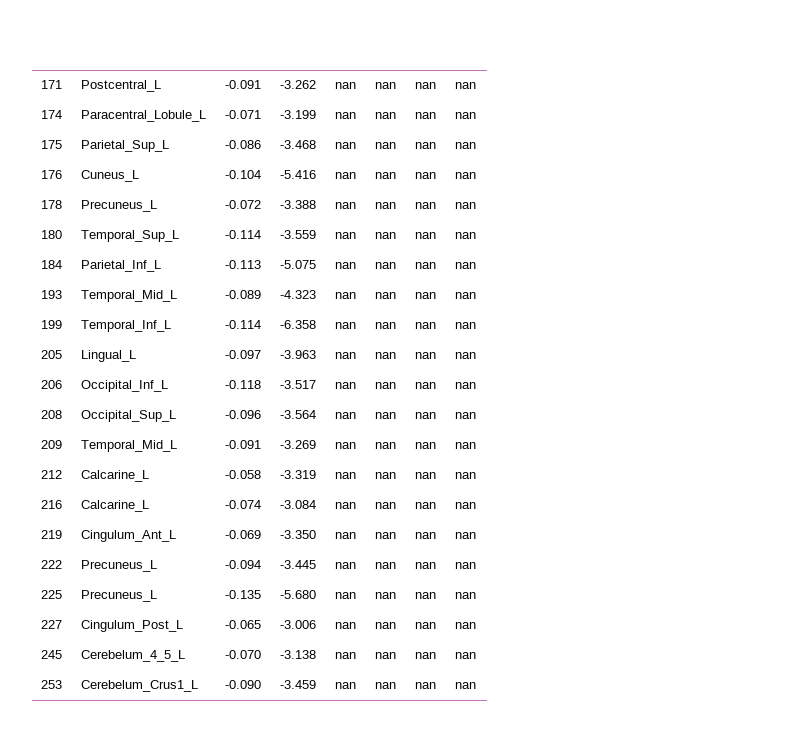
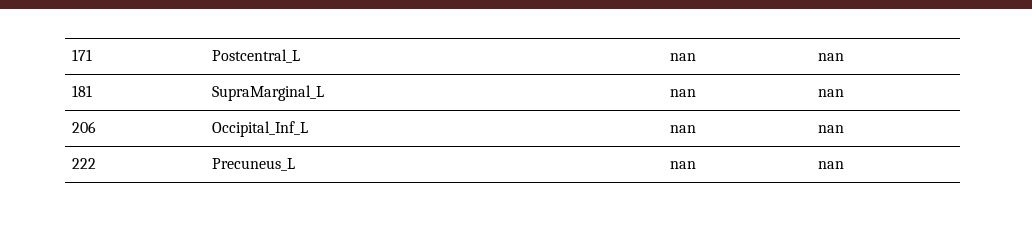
[225,80,262,89] [280,80,317,89] [335,82,357,89] [375,82,397,89] [415,82,437,89] [455,82,477,89] [41,110,63,119] [81,110,207,122] [225,110,262,119] [280,110,317,119] [335,112,357,119] [375,112,397,119] [415,112,437,119] [455,112,477,119] [41,140,63,149] [81,140,170,152] [225,140,262,149] [280,140,317,149] [335,142,357,149] [375,142,397,149] [415,142,437,149] [455,142,477,149] [41,170,63,179] [81,170,140,182] [225,170,262,179] [280,170,317,179] [335,172,357,179] [375,172,397,179] [415,172,437,179] [455,172,477,179] [41,200,63,209] [81,200,158,212] [225,200,262,209] [280,200,317,209] [335,202,357,209] [375,202,397,209] [415,202,437,209] [455,202,477,209] [41,230,63,239] [81,230,180,242] [225,230,262,239] [280,230,317,239] [335,232,357,239] [375,232,397,239] [415,232,437,239] [455,232,477,239] [41,260,63,269] [81,260,162,272] [225,260,262,269] [280,260,317,269] [335,262,357,269] [375,262,397,269] [415,262,437,269] [455,262,477,269] [41,290,63,299] [81,290,178,302] [225,290,262,299] [280,290,317,299] [335,292,357,299] [375,292,397,299] [415,292,437,299] [455,292,477,299] [41,320,63,329] [81,320,172,332] [225,320,262,329] [280,320,317,329] [335,322,357,329] [375,322,397,329] [415,322,437,329] [455,322,477,329] [41,350,63,359] [81,350,137,362] [225,350,262,359] [280,350,317,359] [335,352,357,359] [375,352,397,359] [415,352,437,359] [455,352,477,359] [41,380,63,389] [81,380,169,392] [225,380,262,389] [280,380,317,389] [335,382,357,389] [375,382,397,389] [415,382,437,389] [455,382,477,389] [41,410,63,419] [81,410,177,422] [225,410,262,419] [280,410,317,419] [335,412,357,419] [375,412,397,419] [415,412,437,419] [455,412,477,419] [41,440,63,449] [81,440,178,452] [225,440,262,449] [280,440,317,449] [335,442,357,449] [375,442,397,449] [415,442,437,449] [455,442,477,449] [41,470,63,479] [81,470,150,482] [225,470,262,479] [280,470,317,479] [335,472,357,479] [375,472,397,479] [415,472,437,479] [455,472,477,479] [41,500,63,509] [81,500,150,512] [225,500,262,509] [280,500,317,509] [335,502,357,509] [375,502,397,509] [415,502,437,509] [455,502,477,509] [41,530,63,539] [81,530,177,542] [225,530,262,539] [280,530,317,539] [335,532,357,539] [375,532,397,539] -0.091 | -3.262 | nan | nan | nan | nan // 174 | Paracentral_Lobule_L | -0.071 | -3.199 | nan | nan | nan | nan // 175 | Parietal_Sup_L | -0.086 | -3.468 | nan | nan | nan | nan // 176 | Cuneus_L | -0.104 | -5.416 | nan | nan | nan | nan // 178 | Precuneus_L | -0.072 | -3.388 | nan | nan | nan | nan // 180 | Temporal_Sup_L | -0.114 | -3.559 | nan | nan | nan | nan // 184 | Parietal_Inf_L | -0.113 | -5.075 | nan | nan | nan | nan // 193 | Temporal_Mid_L | -0.089 | -4.323 | nan | nan | nan | nan // 199 | Temporal_Inf_L | -0.114 | -6.358 | nan | nan | nan | nan // 205 | Lingual_L | -0.097 | -3.963 | nan | nan | nan | nan // 206 | Occipital_Inf_L | -0.118 | -3.517 | nan | nan | nan | nan // 208 | Occipital_Sup_L | -0.096 | -3.564 | nan | nan | nan | nan // 209 | Temporal_Mid_L | -0.091 | -3.269 | nan | nan | nan | nan // 212 | Calcarine_L | -0.058 | -3.319 | nan | nan | nan | nan // 216 | Calcarine_L | -0.074 | -3.084 | nan | nan | nan | nan // 219 | Cingulum_Ant_L | -0.069 | -3.350 | nan | nan -> [670,53,697,61] [818,53,845,61] [72,85,93,97] [212,85,325,101] [670,89,697,97] [818,89,845,97] [72,121,97,133] [212,121,309,137] nan | nan // 181 | SupraMarginal_L | nan | nan // 206 | Occipital_Inf_L
[225,560,262,569] [280,560,317,569] [335,562,357,569] [375,562,397,569] [415,562,437,569] [455,562,477,569] [41,590,63,599] [81,590,158,602] [225,590,262,599] [280,590,317,599] [335,592,357,599] [375,592,397,599] [415,592,437,599] [455,592,477,599] [41,620,63,629] [81,620,184,632] [225,620,262,629] [280,620,317,629] [335,622,357,629] [375,622,397,629] [415,622,437,629] [455,622,477,629] [41,650,63,659] [81,650,186,662] [225,650,262,659] [280,650,317,659] [335,652,357,659] [375,652,397,659] [415,652,437,659] [455,652,477,659] [41,680,63,689] [81,680,199,692] [225,680,262,689] [280,680,317,689] [335,682,357,689] [375,682,397,689] [415,682,437,689] [455,682,477,689] | -0.094 | -3.445 | nan | nan | nan | nan // 225 | Precuneus_L | -0.135 | -5.680 | nan | nan | nan | nan // 227 | Cingulum_Post_L | -0.065 | -3.006 | nan | nan | nan | nan // 245 | Cerebelum_4_5_L | -0.070 | -3.138 | nan | nan | nan | nan // 253 | Cerebelum_Crus1_L | -0.090 | -3.459 | nan | nan | nan | nan -> [670,161,697,169] [818,161,845,169] | nan | nan

